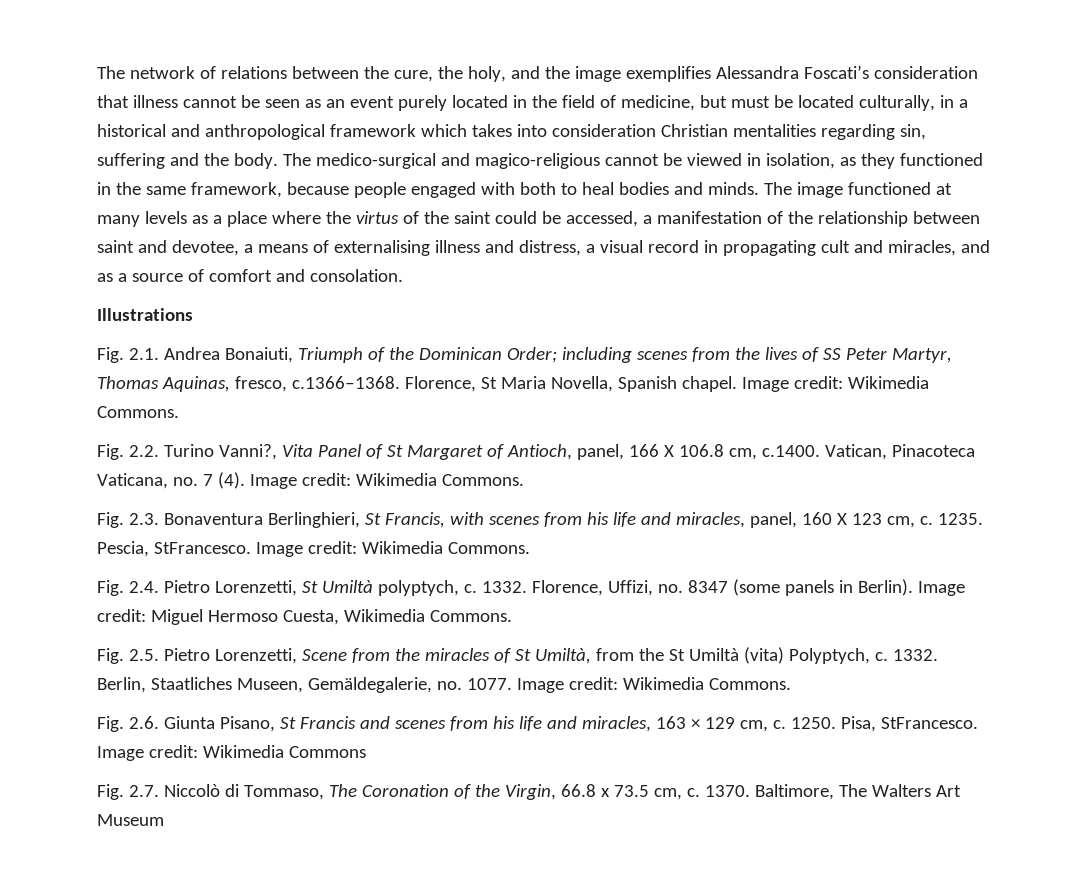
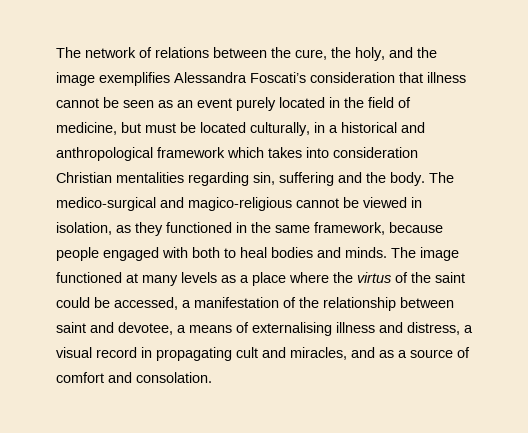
[97,308,193,321] [97,347,952,363] [97,376,929,392] [97,406,179,418] [97,444,975,460] [97,472,524,489] [97,512,983,528] [97,541,530,557] [97,579,965,596] [97,609,512,625] [97,647,938,664] [97,677,791,693] [97,716,978,732] [97,745,366,761] [97,784,961,800] [97,814,164,826] // Illustrations // Fig. 2.1. Andrea Bonaiuti, Triumph of the Dominican Order; including scenes from the lives of SS Peter Martyr, Thomas Aquinas, fresco, c.1366‒1368. Florence, St Maria Novella, Spanish chapel. Image credit: Wikimedia Commons. // Fig. 2.2. Turino Vanni?, Vita Panel of St Margaret of Antioch, panel, 166 X 106.8 cm, c.1400. Vatican, Pinacoteca Vaticana, no. 7 (4). Image credit: Wikimedia Commons. // Fig. 2.3. Bonaventura Berlinghieri, St Francis, with scenes from his life and miracles, panel, 160 X 123 cm, c. 1235. Pescia, StFrancesco. Image credit: Wikimedia Commons. // Fig. 2.4. Pietro Lorenzetti, St Umiltà polyptych, c. 1332. Florence, Uffizi, no. 8347 (some panels in Berlin). Image credit: Miguel Hermoso Cuesta, Wikimedia Commons. // Fig. 2.5. Pietro Lorenzetti, Scene from the miracles of St Umiltà, from the St Umiltà (vita) Polyptych, c. 1332. Berlin, Staatliches Museen, Gemäldegalerie, no. 1077. Image credit: Wikimedia Commons. // Fig. 2.6. Giunta Pisano, St Francis and scenes from his life and miracles, 163 × 129 cm, c. 1250. Pisa, StFrancesco. Image credit: Wikimedia Commons // Fig. 2.7. Niccolò di Tommaso, The Coronation of the Virgin, 66.8 x 73.5 cm, c. 1370. Baltimore, The Walters Art Museum -> (212, 377) none

